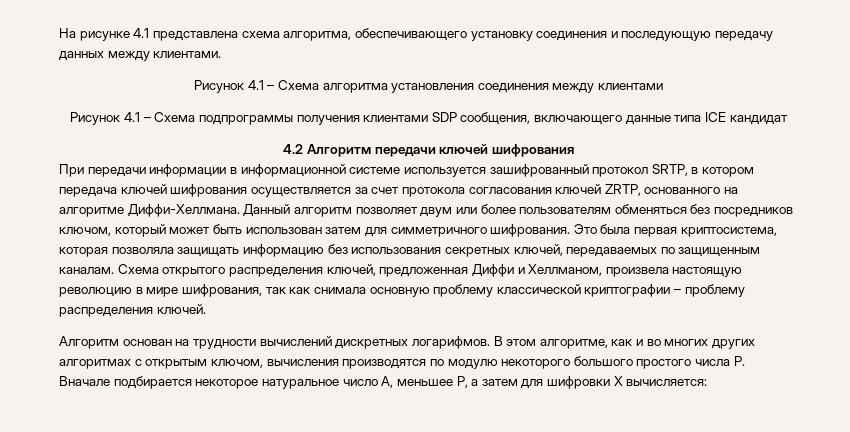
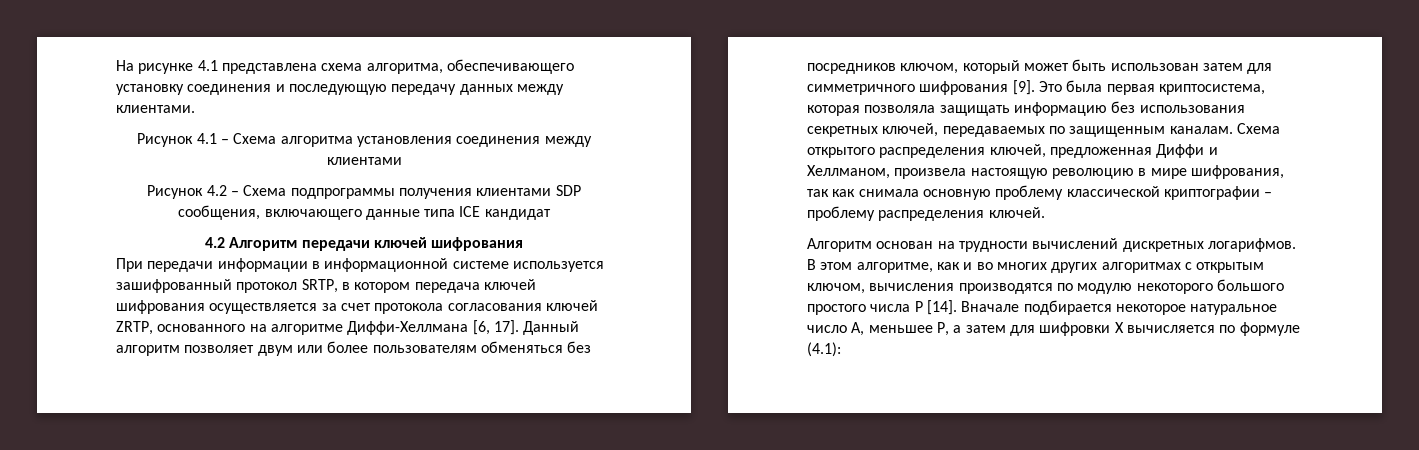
[123,112,140,122] 4.1 -> [206,185,227,196] 4.2
[127,204,240,217] Диффи-Хеллмана. -> [347,320,519,335] Диффи-Хеллмана [6, 17].
[490,224,571,237] шифрования. -> [919,80,1035,95] шифрования [9].
[733,356,745,366] Р. -> [914,300,957,315] Р [14].
[626,379,708,386] вычисляется: -> [1126,322,1300,336] [807,342,841,357] вычисляется по формуле (4.1):

